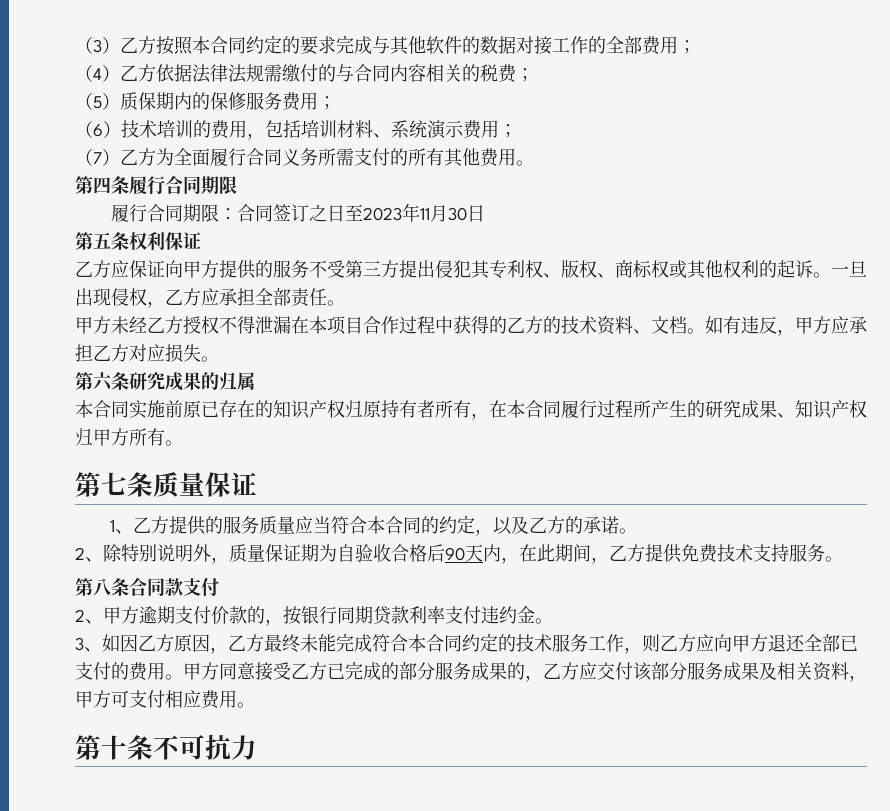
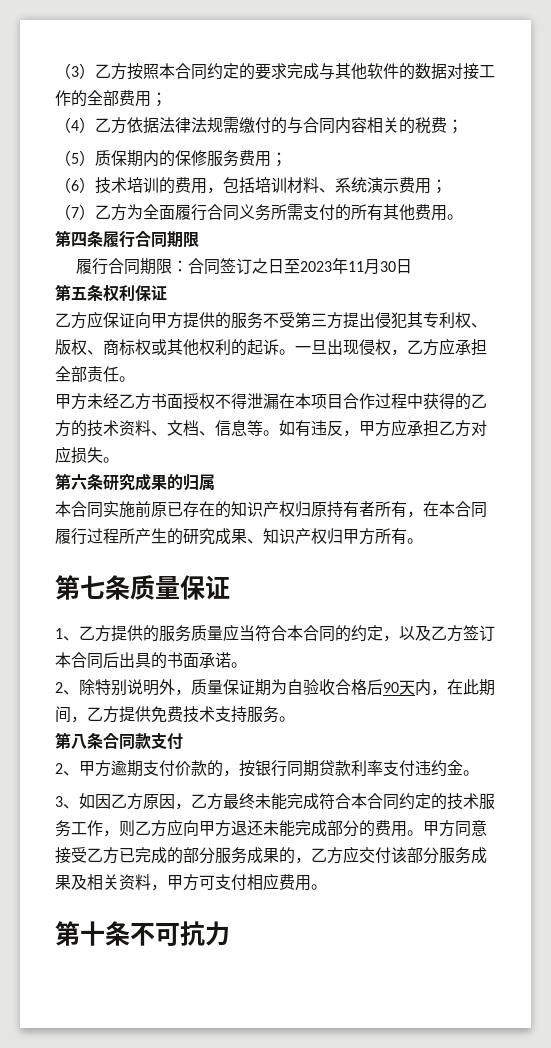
(183, 325) none -> [151,393,183,409] 书面
(687, 325) none -> [199,420,263,436] 、信息等
[565,516,584,534] 的 -> [463,625,495,641] [55,652,199,669] 签订本合同后出具的书面
[804,634,858,652] [75,662,111,680] 全部已支付 -> [263,820,359,837] 未能完成部分

